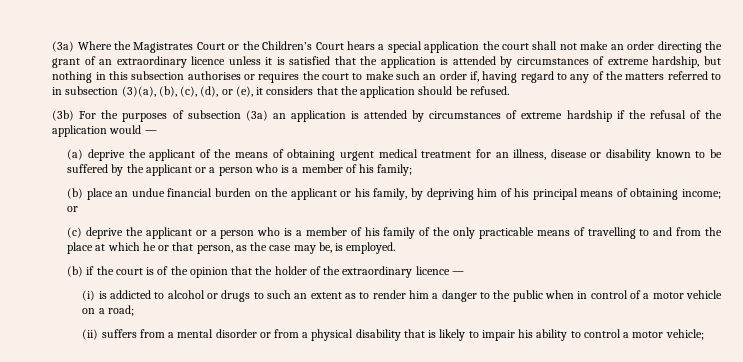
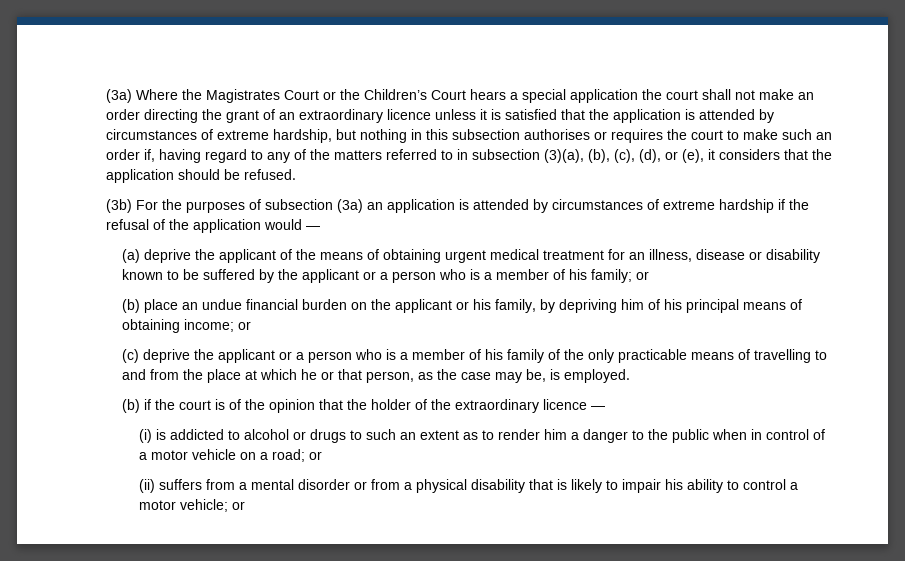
(413, 170) none -> [636,271,650,280] or
(134, 310) none -> [309,451,323,460] or
(704, 334) none -> [232,501,246,510] or

